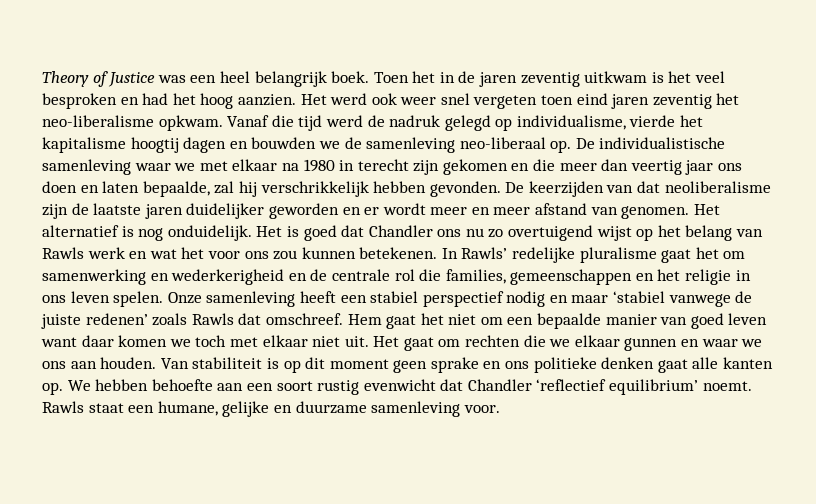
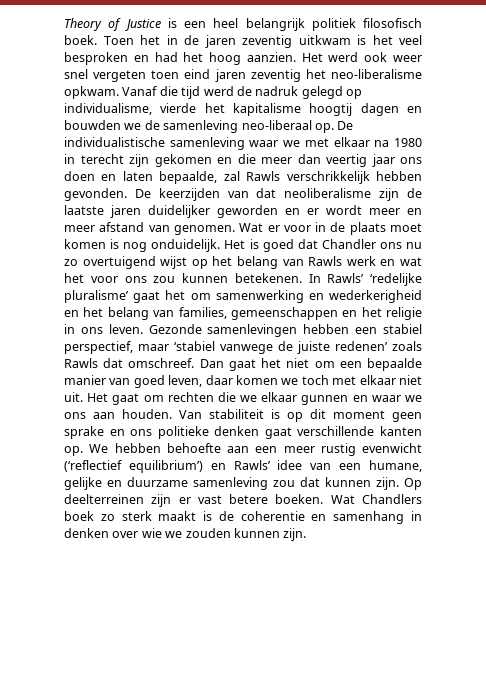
[157,75,186,83] was -> [167,18,177,28] is
(327, 79) none -> [311,18,422,31] politiek filosofisch
[238,181,257,197] hij -> [246,171,281,181] Rawls
[693,204,720,215] [42,225,119,237] Het alternatief -> [239,222,423,235] [64,239,106,249] Wat er voor in de plaats moet komen
[512,247,657,263] redelijke pluralisme -> [370,273,422,286] [64,290,129,303] ‘redelijke pluralisme’
[310,269,442,281] de centrale rol die -> [83,307,175,320] het belang van
[70,291,568,307] leven spelen. Onze samenleving heeft een stabiel perspectief nodig en -> [108,324,422,337] [64,341,133,354] leven. Gezonde samenlevingen hebben een stabiel perspectief,
[347,314,382,325] Hem -> [199,359,224,368] Dan
[728,313,768,325] [41,337,77,347] leven want -> [168,375,203,387] leven,
[692,357,719,369] alle -> [297,426,375,436] verschillende
[276,381,313,391] soort -> [283,446,315,453] meer
[440,379,752,395] [42,401,124,413] dat Chandler ‘reflectief equilibrium’ noemt. Rawls staat -> [64,460,332,473] (‘reflectief equilibrium’) en Rawls’ idee van
[463,405,500,413] voor. -> [273,477,422,490] [64,494,422,507] [64,511,422,524] [64,528,307,541] zou dat kunnen zijn. Op deelterreinen zijn er vast betere boeken. Wat Chandlers boek zo sterk maakt is de coherentie en samenhang in denken over wie we zouden kunnen zijn.

